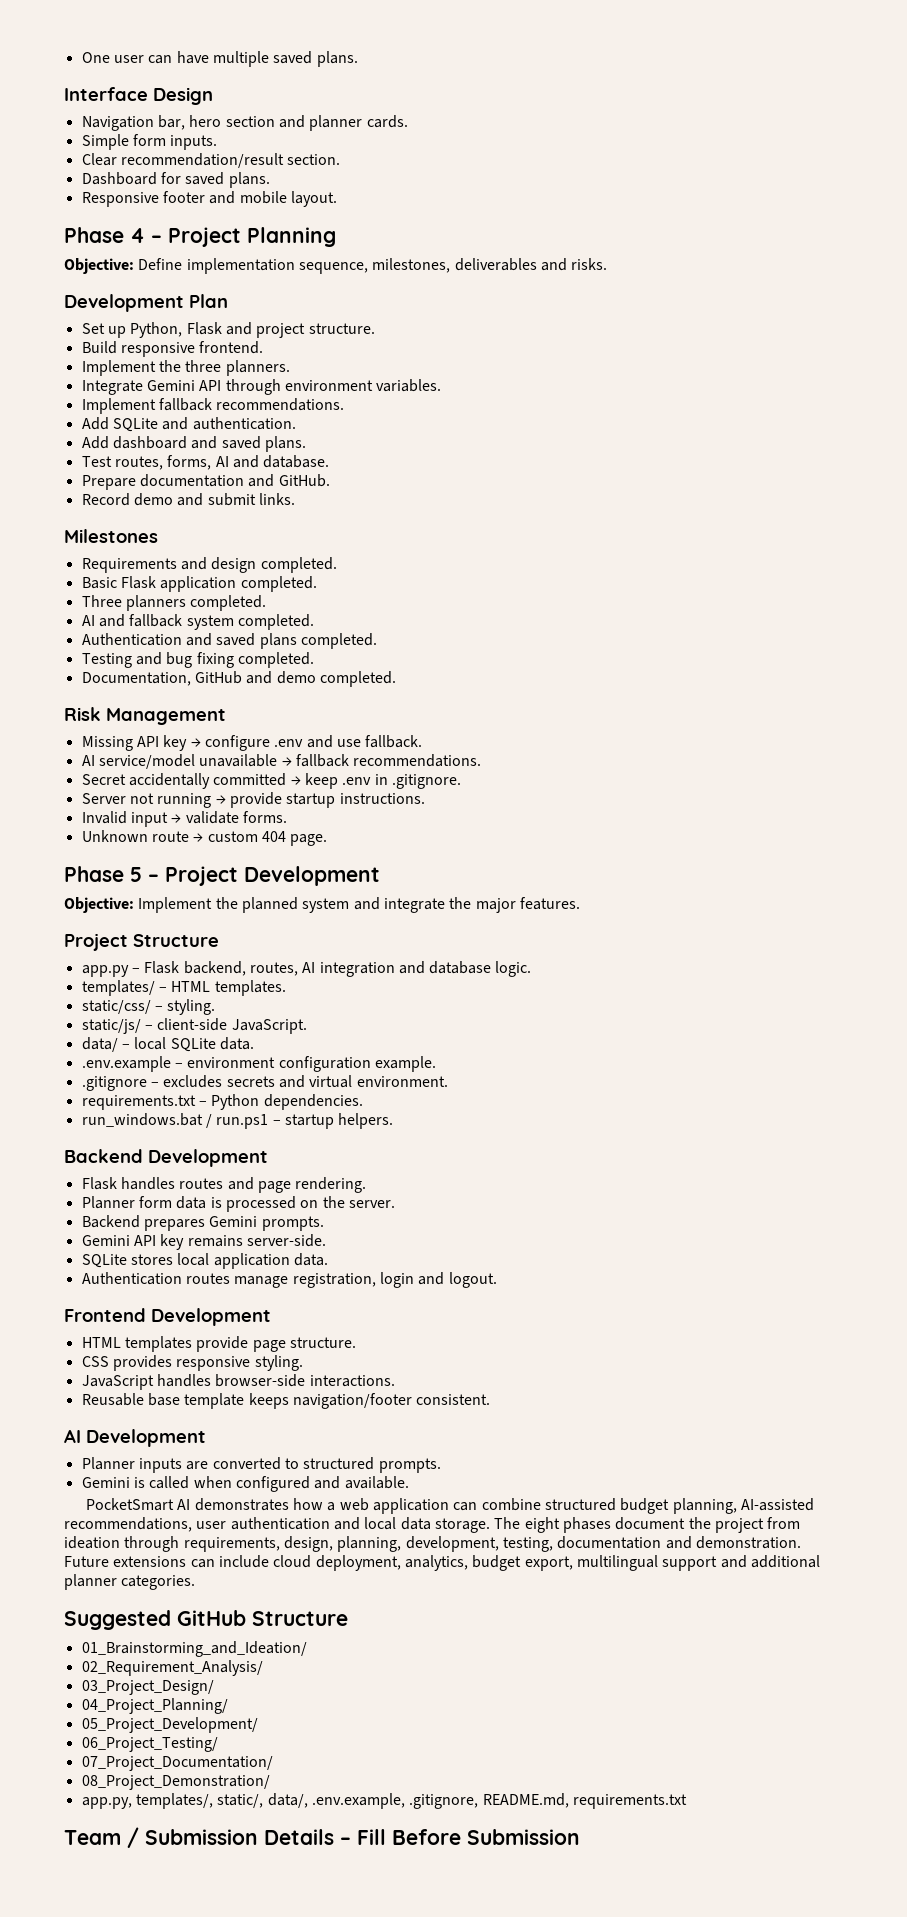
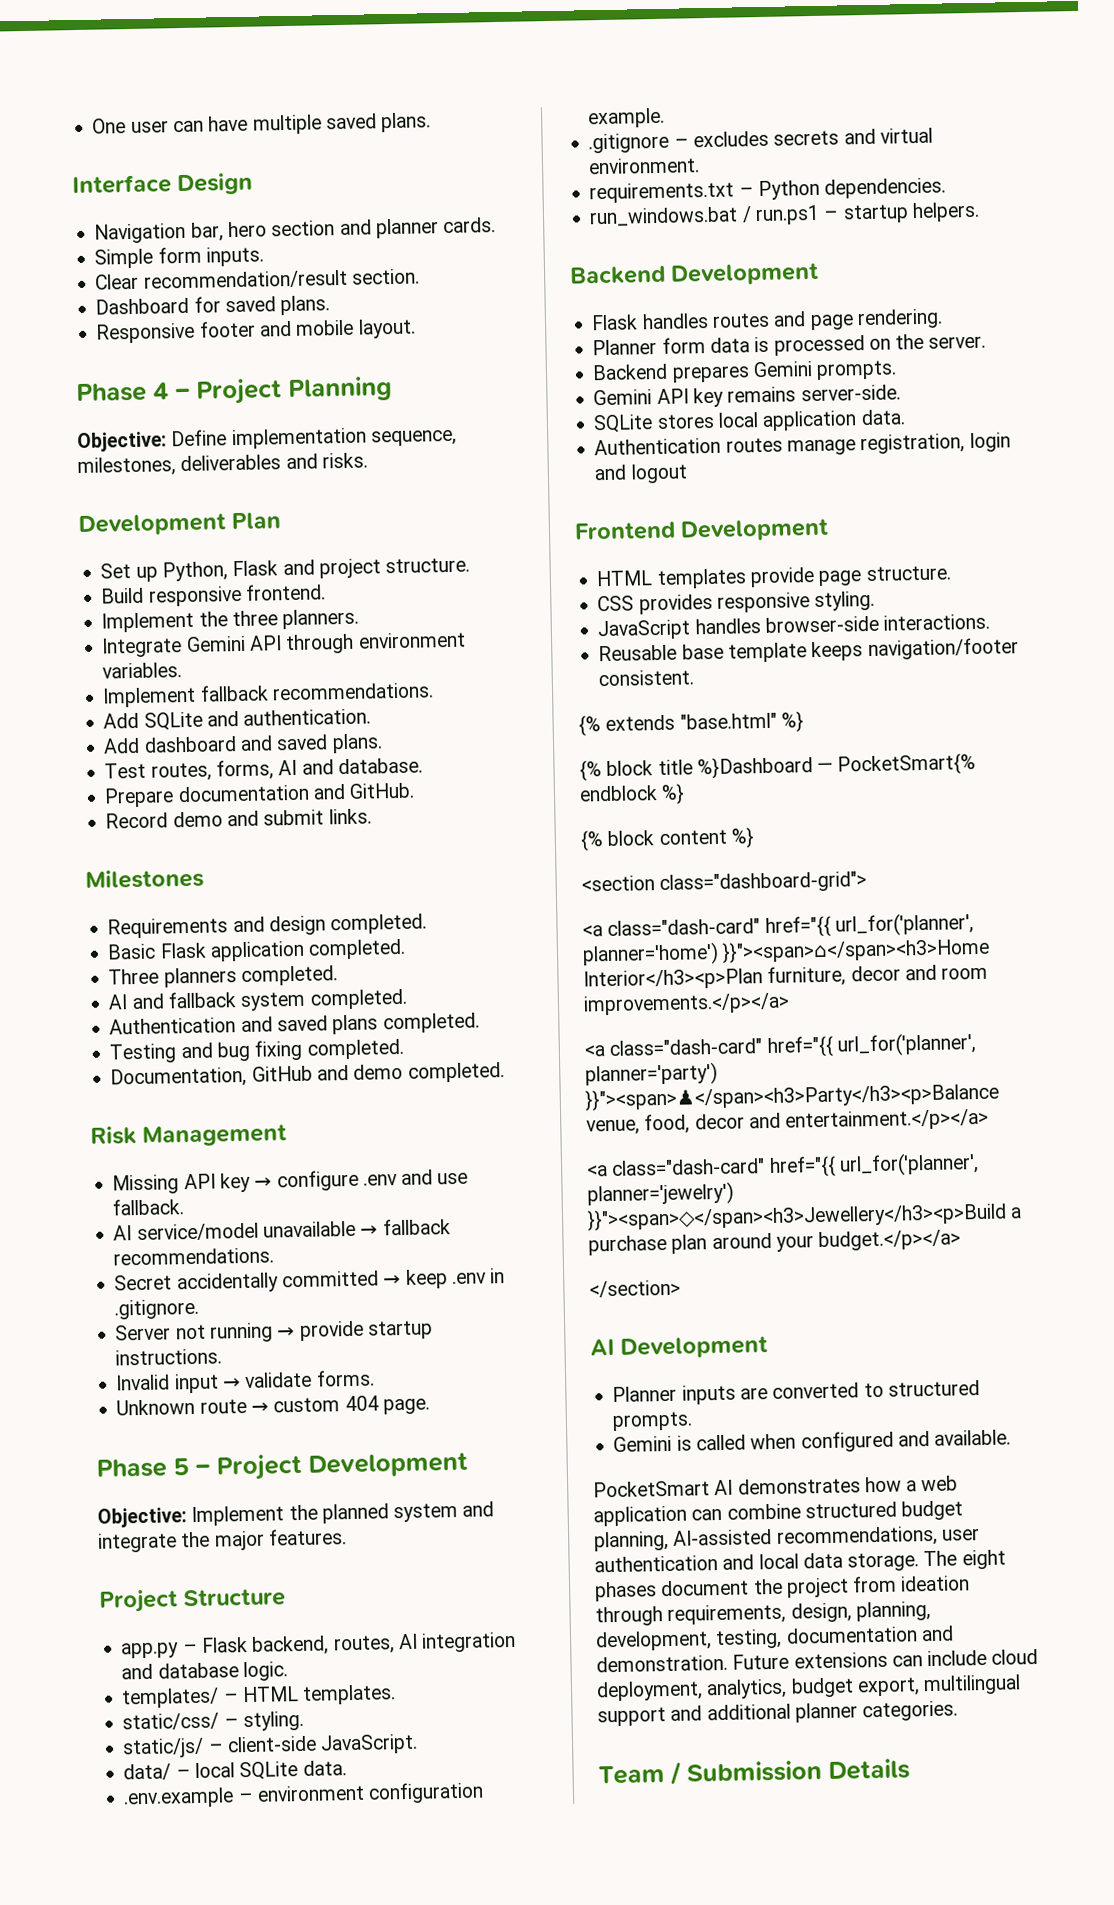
[448,1272,497,1288] logout. -> [630,463,688,484] logout
(491, 1399) none -> [578,711,804,737] [579,752,977,782] [579,783,686,805] [580,827,755,852] [581,871,868,895] [582,912,974,939] [582,937,991,967] [583,964,989,991] [583,992,790,1016] [584,1032,977,1059] [585,1061,718,1087] [585,1082,999,1112] [586,1108,990,1136] [587,1152,979,1179] [587,1181,734,1207] [587,1202,1023,1232] [588,1229,962,1256] [589,1279,681,1298] // {% extends "base.html" %} // {% block title %}Dashboard — PocketSmart{% endblock %} // {% block content %} // <section class="dashboard-grid"> // <a class="dash-card" href="{{ url_for('planner', planner='home') }}"><span>⌂</span><h3>Home Interior</h3><p>Plan furniture, decor and room improvements.</p></a> // <a class="dash-card" href="{{ url_for('planner', planner='party') }}"><span>♟</span><h3>Party</h3><p>Balance venue, food, decor and entertainment.</p></a> // <a class="dash-card" href="{{ url_for('planner', planner='jewelry') }}"><span>◇</span><h3>Jewellery</h3><p>Build a purchase plan around your budget.</p></a> // </section>
[64,1610,348,1630] [81,1641,307,1657] [81,1660,263,1676] [81,1680,214,1695] [81,1698,228,1714] [81,1717,258,1733] [81,1737,218,1752] [81,1756,273,1771] [81,1775,270,1790] [81,1793,687,1809] // Suggested GitHub Structure // 01_Brainstorming_and_Ideation/ // 02_Requirement_Analysis/ // 03_Project_Design/ // 04_Project_Planning/ // 05_Project_Development/ // 06_Project_Testing/ // 07_Project_Documentation/ // 08_Project_Demonstration/ // app.py, templates/, static/, data/, .env.example, .gitignore, README.md, requirements.txt -> (959, 1711) none
[340,1829,580,1845] – Fill Before Submission -> (910, 1769) none

